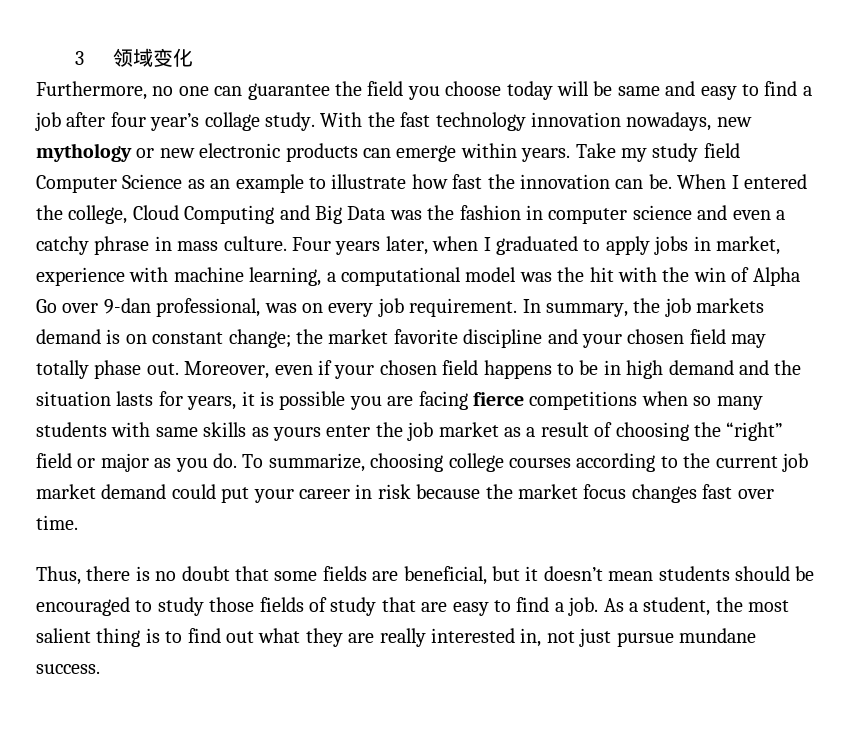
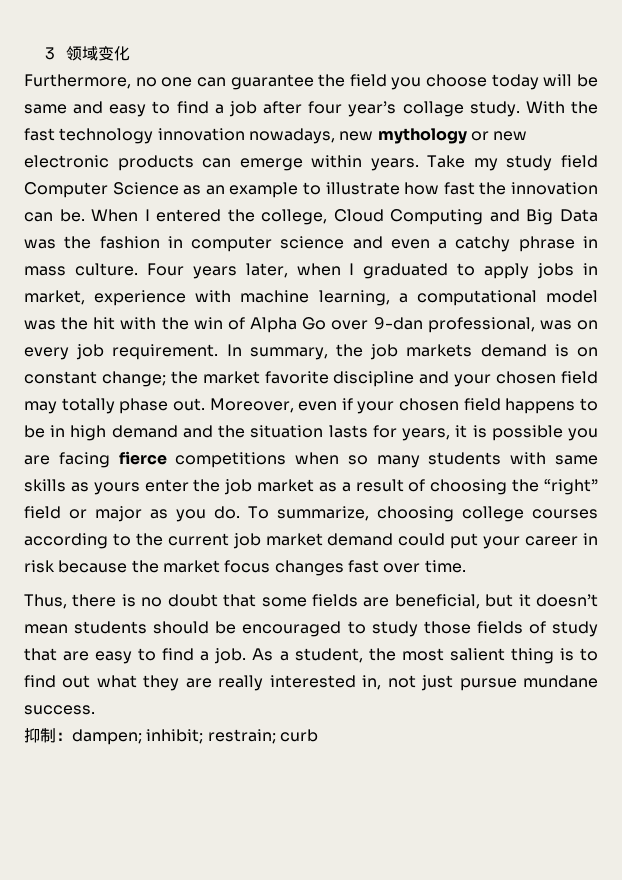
(100, 669) none -> [24,728,318,745] // 抑制：dampen; inhibit; restrain; curb

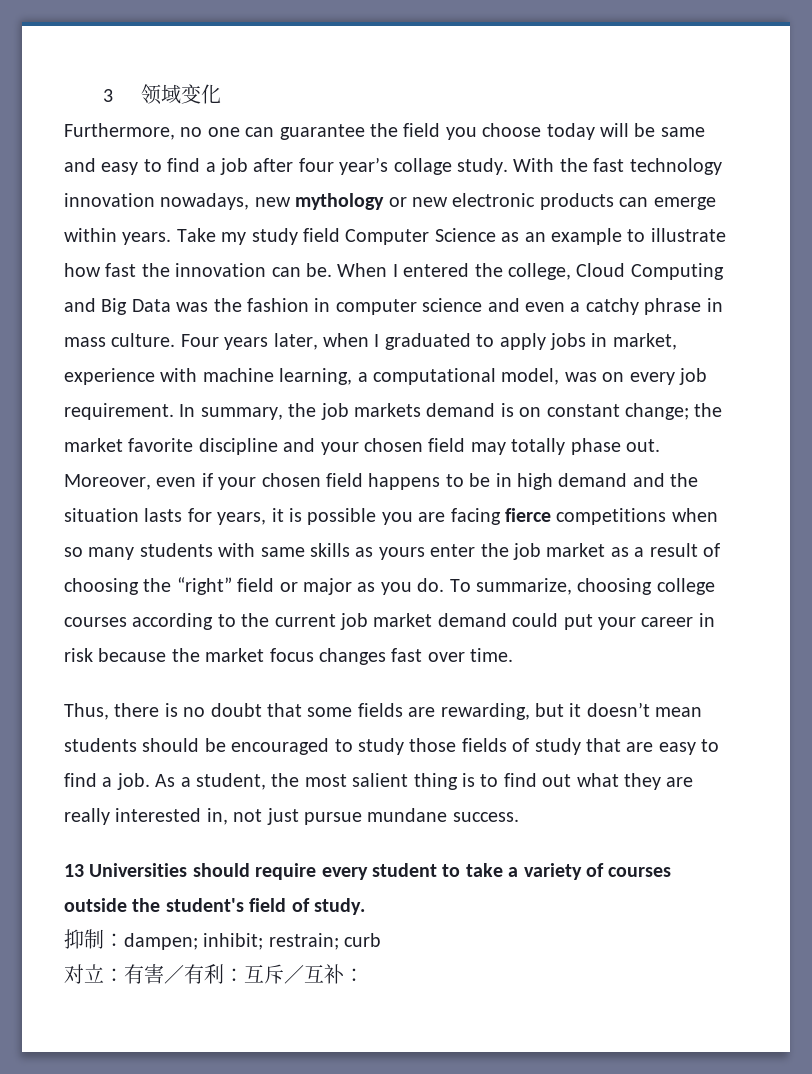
[546,290,598,303] [24,317,535,333] model was the hit with the win of Alpha Go over 9-dan professional, -> [501,368,560,385] model,
[394,594,480,609] beneficial, -> [440,703,530,720] rewarding,
(95, 710) none -> [64,863,672,880] [64,898,365,915] // 13 Universities should require every student to take a variety of courses outside the student's field of study.
(318, 735) none -> [64,964,364,984] // 对立：有害／有利：互斥／互补：

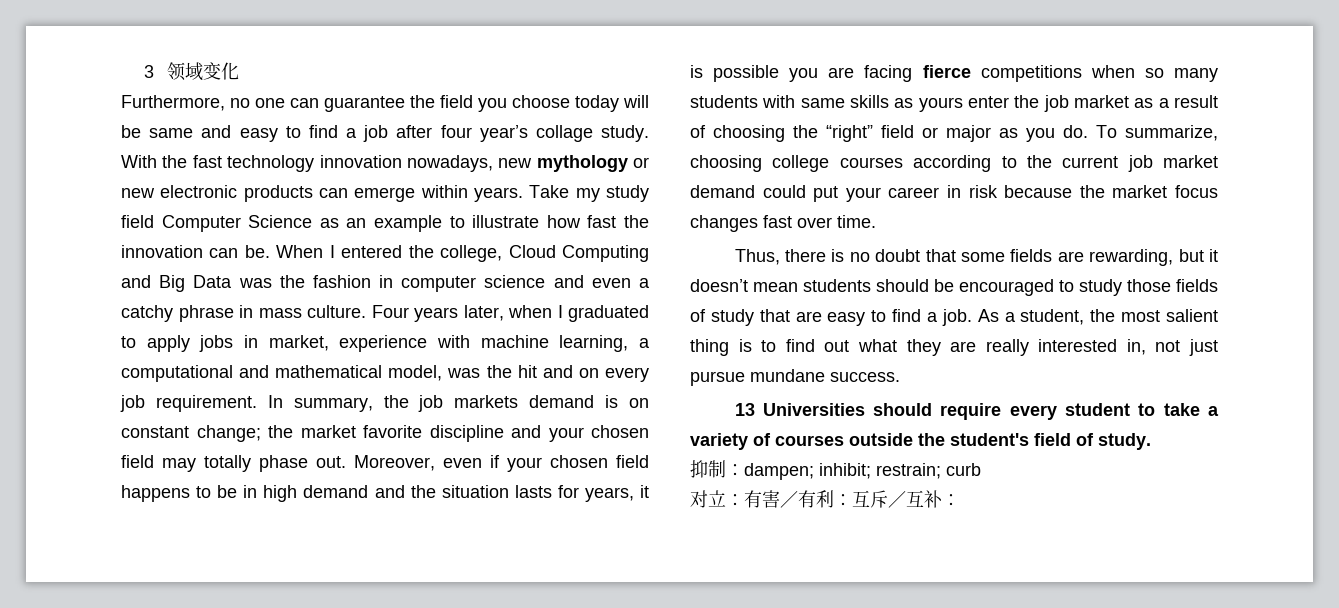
[501,368,597,385] model, was -> [239,365,573,381] and mathematical model, was the hit and

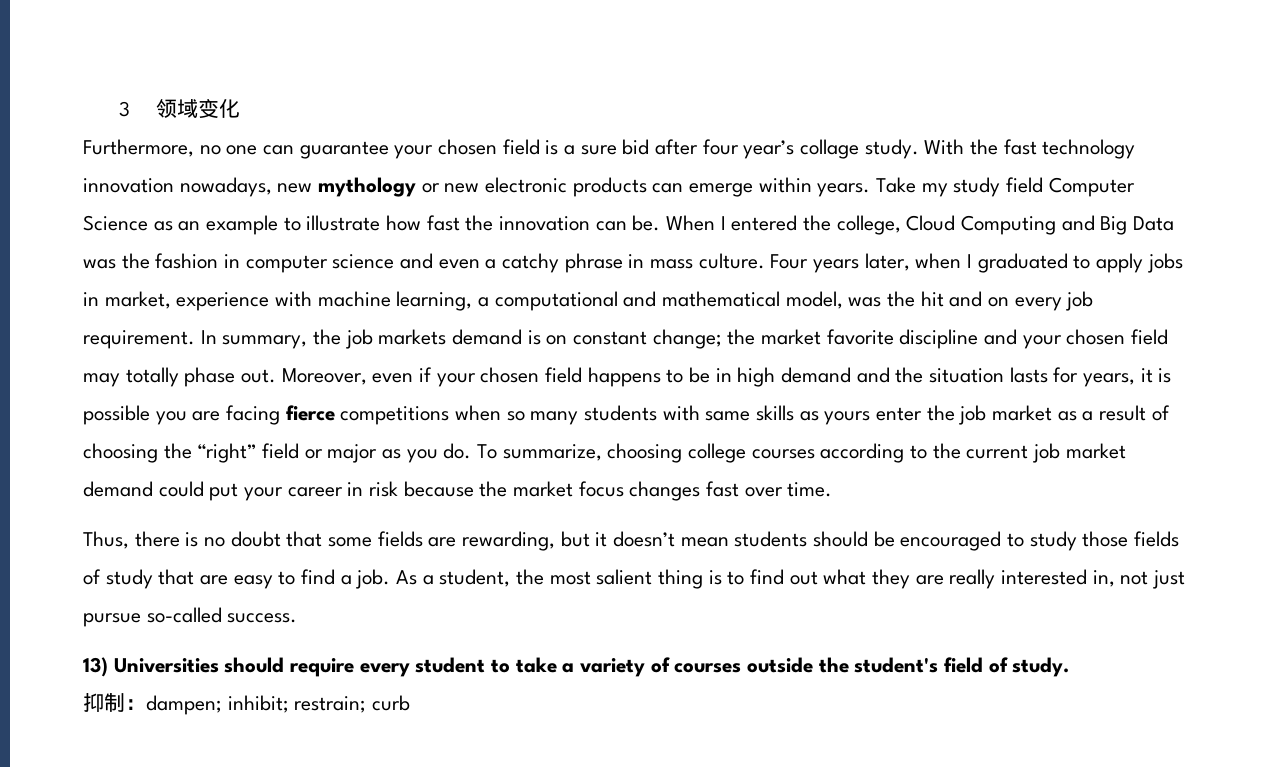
[410,95,649,112] [121,125,389,142] the field you choose today will be same and easy to find a job -> [394,139,650,159] your chosen field is a sure bid
[750,369,825,382] mundane -> [146,607,222,623] so-called
[734,403,755,416] 13 -> [83,657,108,677] 13)
[690,490,960,508] // 对立：有害／有利：互斥／互补： -> (411, 703) none

